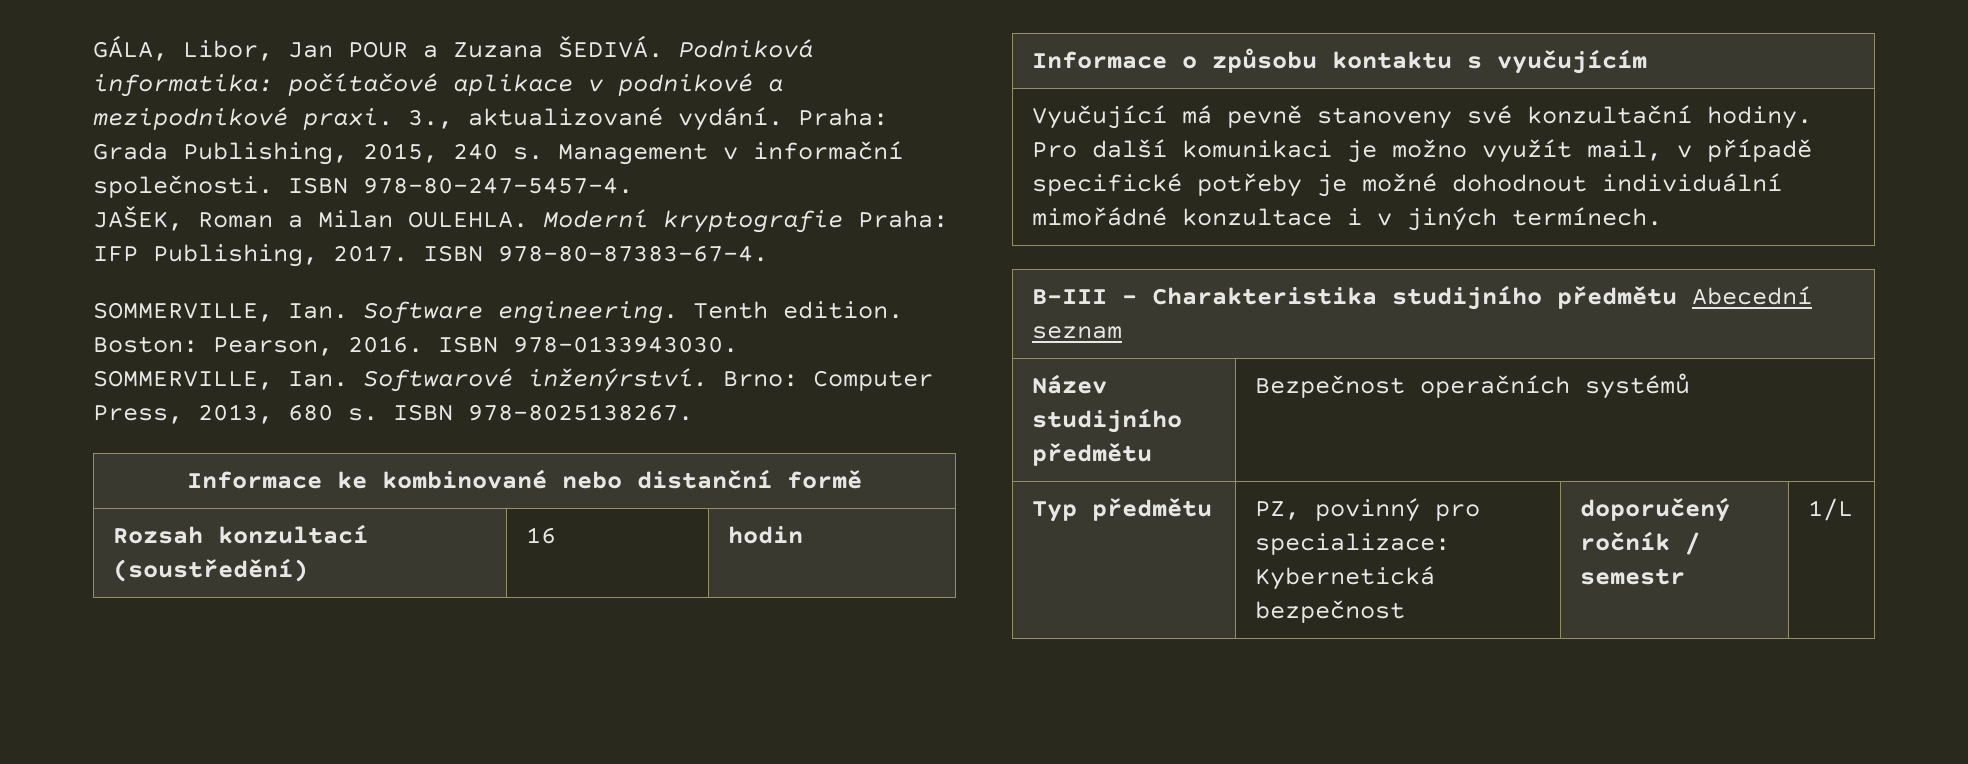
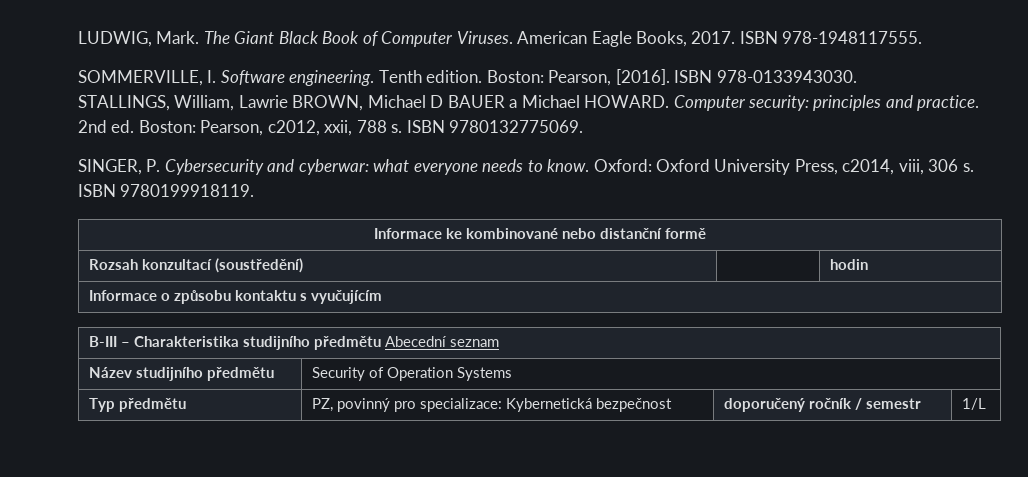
[93,35,813,61] [93,73,783,97] [93,107,888,131] [93,141,903,165] [93,175,633,198] [93,206,948,233] [93,244,318,267] GÁLA, Libor, Jan POUR a Zuzana ŠEDIVÁ. Podniková informatika: počítačové aplikace v podnikové a mezipodnikové praxi. 3., aktualizované vydání. Praha: Grada Publishing, 2015, 240 s. Management v informační společnosti. ISBN 978-80-247-5457-4. // JAŠEK, Roman a Milan OULEHLA. Moderní kryptografie Praha: IFP Publishing, -> [78,31,688,47] LUDWIG, Mark. The Giant Black Book of Computer Viruses. American Eagle Books,
[498,245,768,262] [93,302,348,322] 978-80-87383-67-4. // SOMMERVILLE, Ian. -> [782,31,923,44] [78,70,217,86] 978-1948117555. // SOMMERVILLE, I.
[348,336,423,353] 2016. -> [615,69,670,85] [2016].
[93,368,933,392] [93,404,693,424] SOMMERVILLE, Ian. Softwarové inženýrství. Brno: Computer Press, 2013, 680 s. ISBN 978-8025138267. -> [78,95,980,111] [78,120,584,136] [78,159,974,175] [78,184,255,197] STALLINGS, William, Lawrie BROWN, Michael D BAUER a Michael HOWARD. Computer security: principles and practice. 2nd ed. Boston: Pearson, c2012, xxii, 788 s. ISBN 9780132775069. // SINGER, P. Cybersecurity and cyberwar: what everyone needs to know. Oxford: Oxford University Press, c2014, viii, 306 s. ISBN 9780199918119.
[525,527,556,544] 16 -> (303, 265) none
[1031,105,1812,129] [1031,139,1812,163] [1031,173,1782,197] [1031,207,1662,231] // Vyučující má pevně stanoveny své konzultační hodiny. Pro další komunikaci je možno využít mail, v případě specifické potřeby je možné dohodnout individuální mimořádné konzultace i v jiných termínech. -> (383, 297) none
[1254,373,1690,399] Bezpečnost operačních systémů -> [311,367,513,381] Security of Operation Systems

